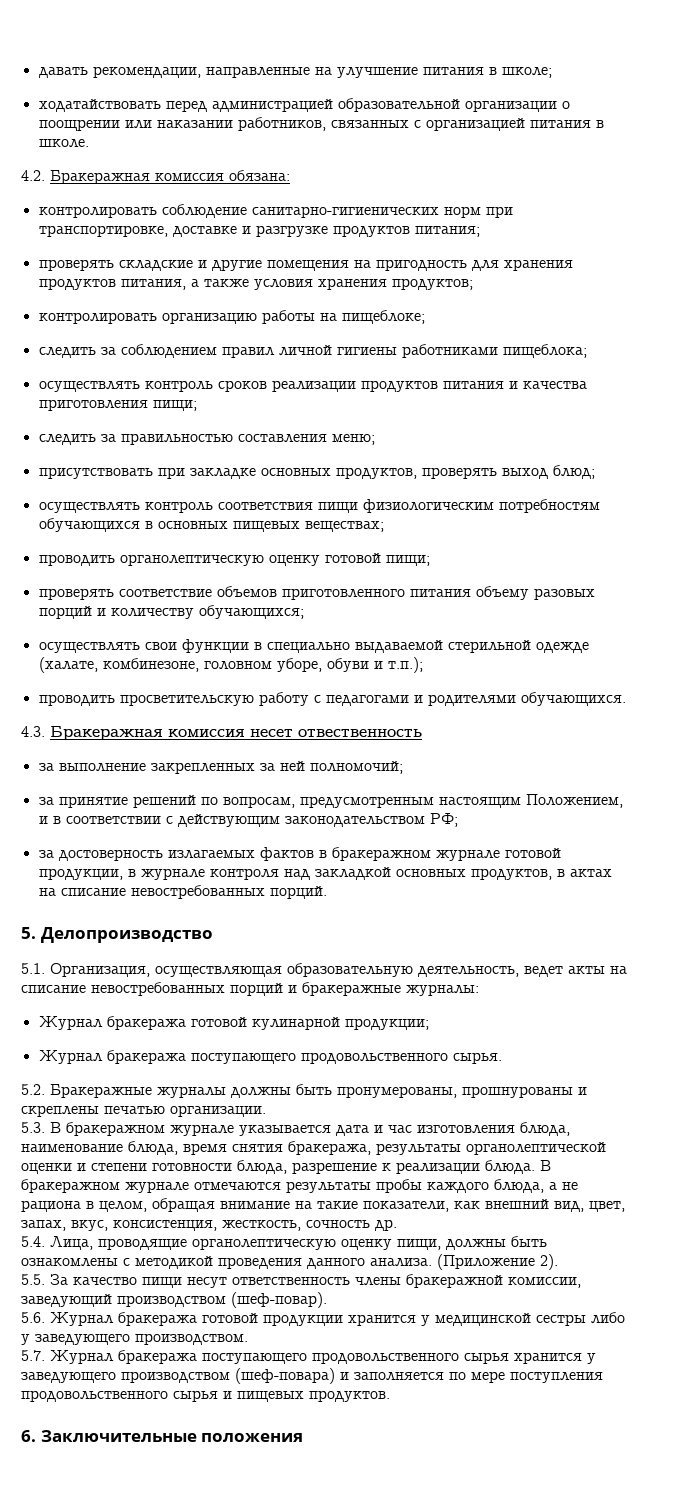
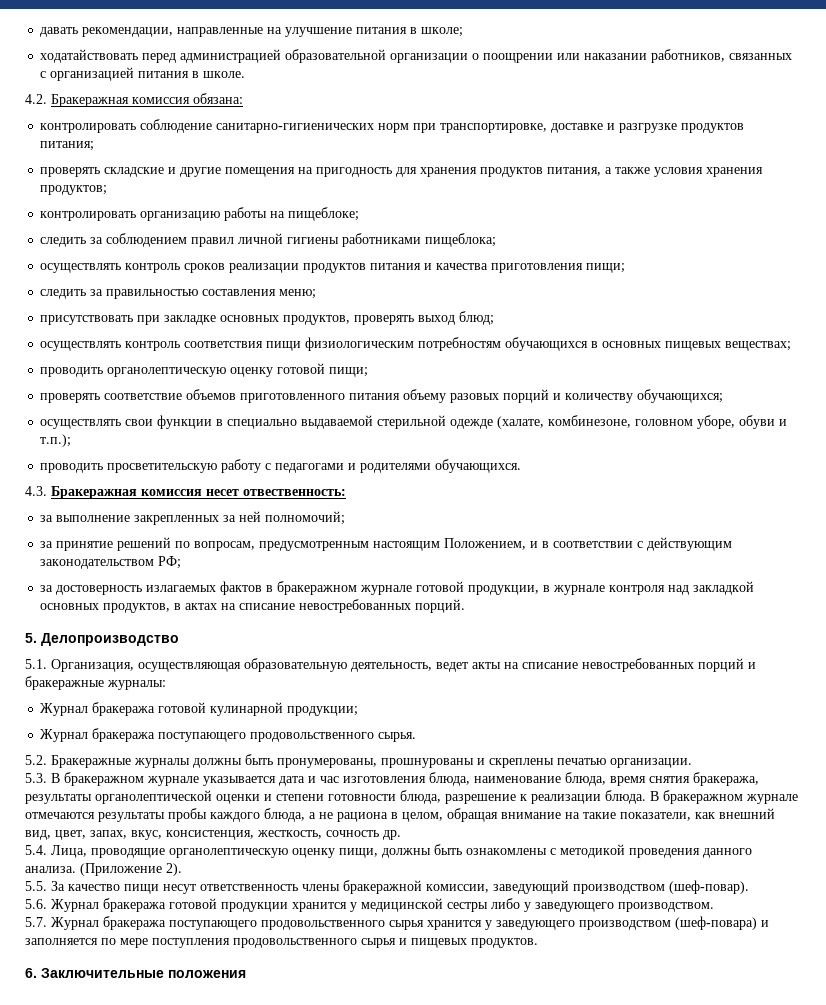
[298,729,422,737] отвественность -> [243,489,346,496] отвественность:

